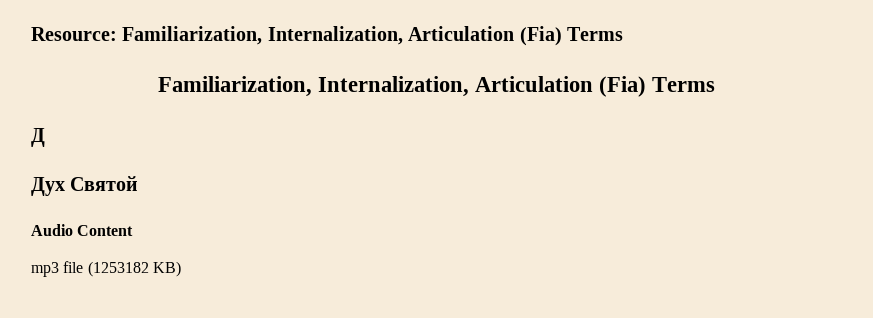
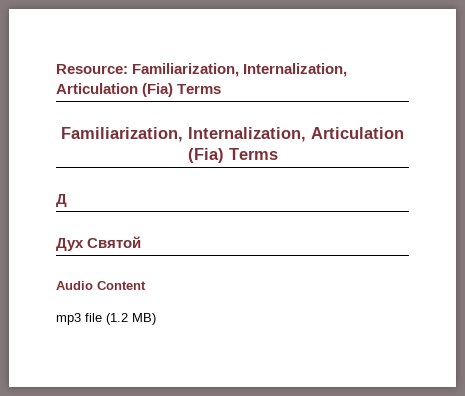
[87,261,181,277] (1253182 KB) -> [106,313,156,325] (1.2 MB)

